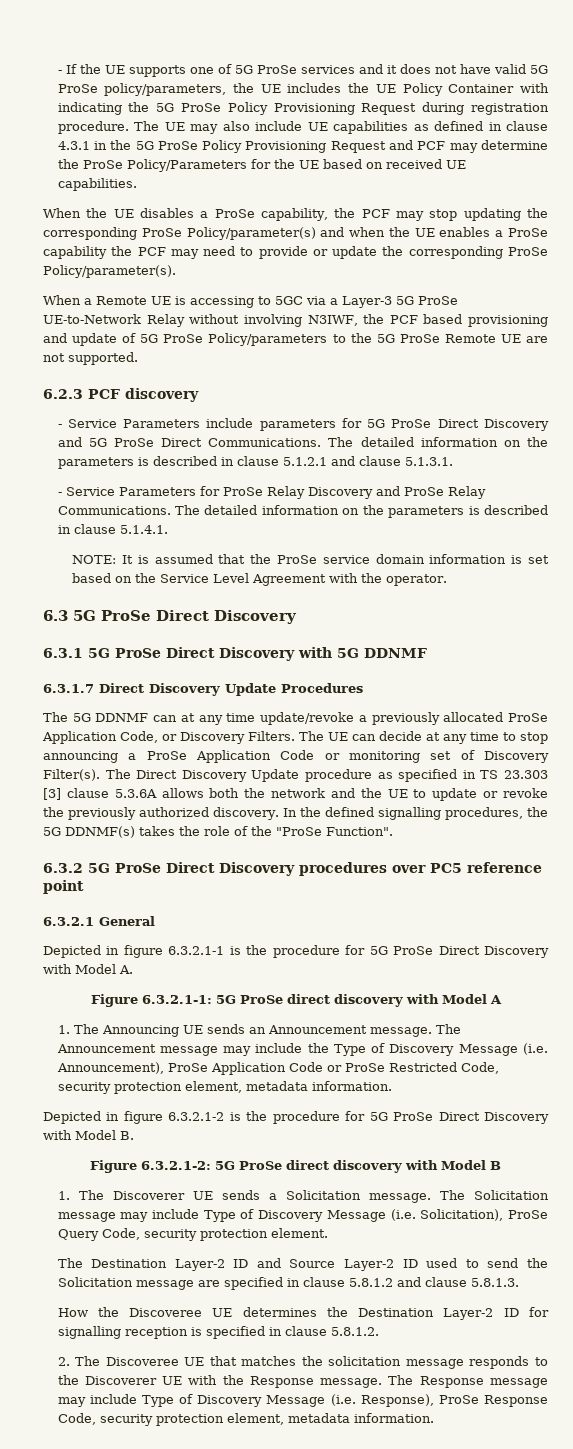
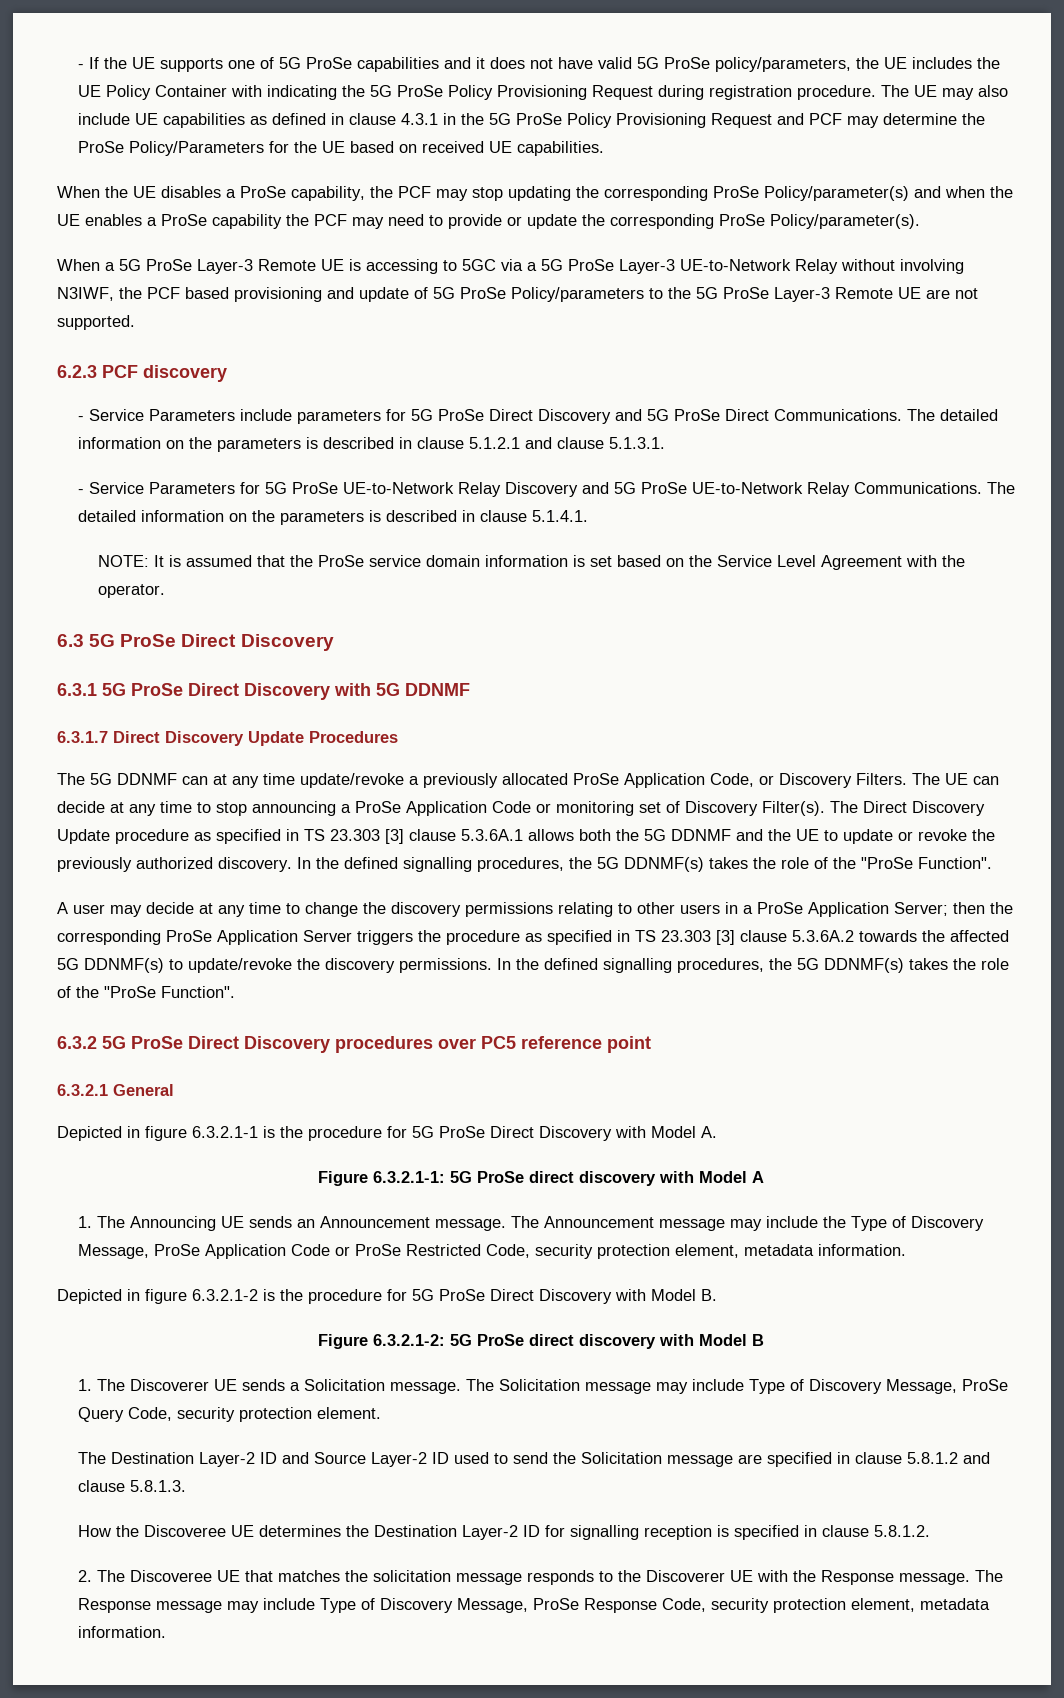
[300,65,355,74] services -> [356,57,439,72] capabilities
(92, 301) none -> [119,259,253,274] 5G ProSe Layer-3
[342,296,458,308] Layer-3 5G ProSe -> [541,259,675,274] 5G ProSe Layer-3
(440, 338) none -> [774,287,830,302] Layer-3
[222,486,444,499] ProSe Relay Discovery and ProSe -> [264,482,803,497] 5G ProSe UE-to-Network Relay Discovery and 5G ProSe UE-to-Network
[114,789,157,798] 5.3.6A -> [461,829,523,841] 5.3.6A.1
[271,788,326,798] network -> [644,829,731,841] 5G DDNMF
(393, 831) none -> [57,902,1013,917] [57,930,1009,945] [57,958,1009,973] [57,986,235,998] // A user may decide at any time to change the discovery permissions relating to other users in a ProSe Application Server; then the corresponding ProSe Application Server triggers the procedure as specified in TS 23.303 [3] clause 5.3.6A.2 towards the affected 5G DDNMF(s) to update/revoke the discovery permissions. In the defined signalling procedures, the 5G DDNMF(s) takes the role of the "ProSe Function".
[458,1043,548,1056] [56,1062,164,1074] Message (i.e. Announcement), -> [77,1244,149,1259] Message,
[326,1209,504,1222] Message (i.e. Solicitation), -> [885,1379,957,1394] Message,
[266,1394,434,1407] Message (i.e. Response), -> [456,1598,528,1613] Message,

